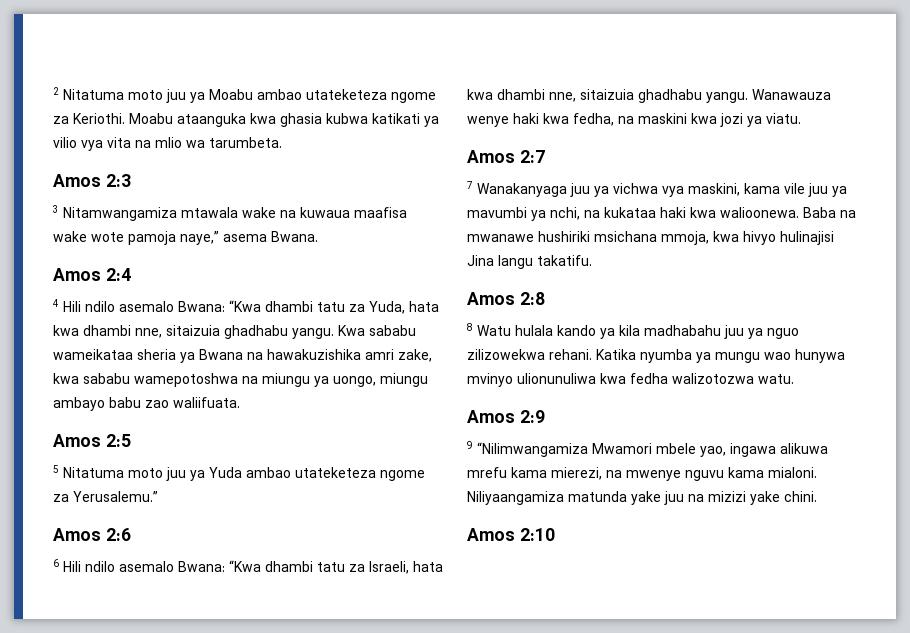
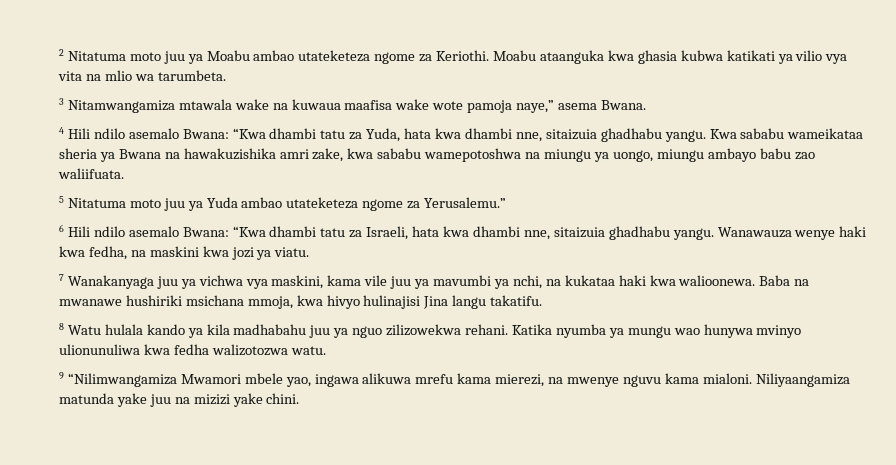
[53,174,131,187] // Amos 2:3 -> (226, 75) none
[53,268,131,281] // Amos 2:4 -> (646, 105) none
[53,434,131,447] // Amos 2:5 -> (124, 173) none
[53,528,131,541] // Amos 2:6 -> (507, 202) none
[467,150,545,163] // Amos 2:7 -> (310, 252) none
[467,292,545,305] // Amos 2:8 -> (543, 300) none
[467,410,545,423] // Amos 2:9 -> (326, 350) none
[467,528,555,541] // Amos 2:10 -> (300, 398) none

